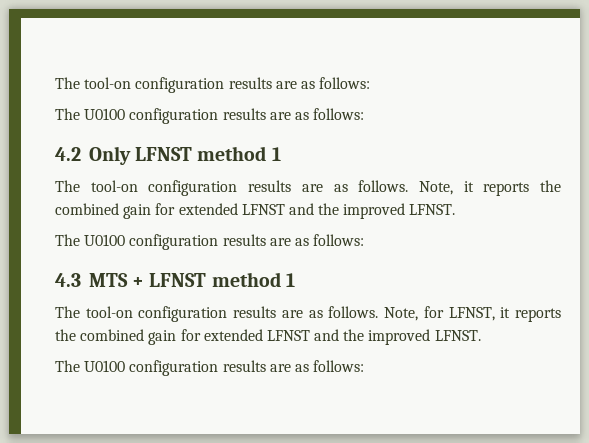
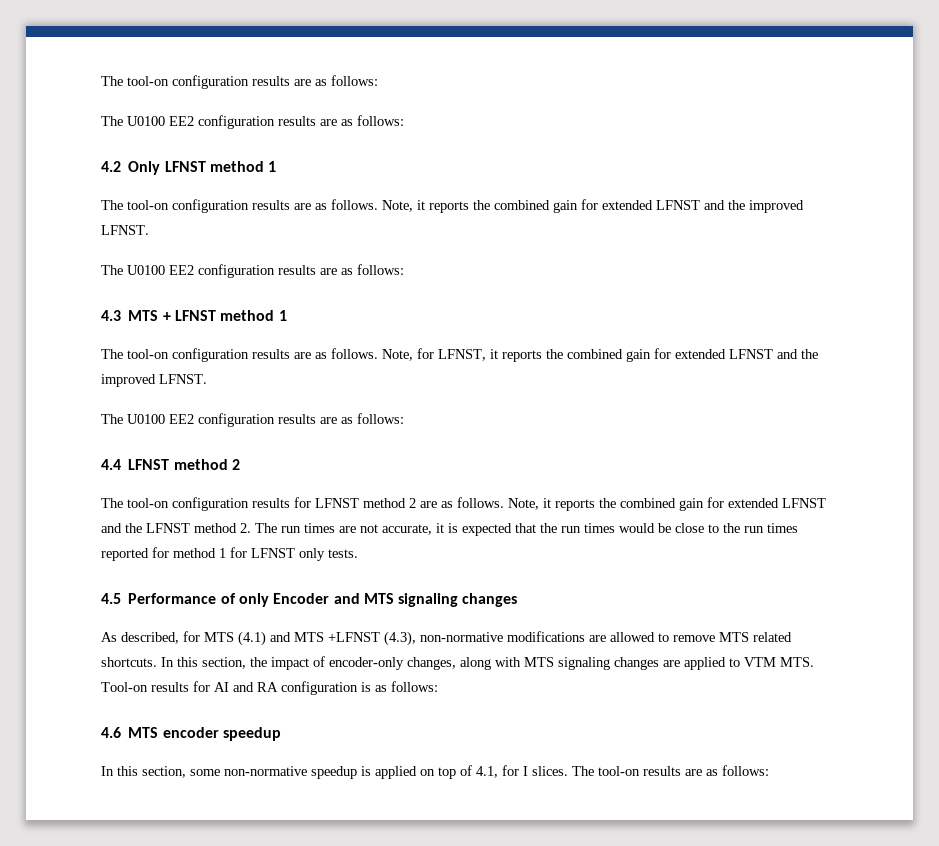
(126, 114) none -> [169,116,194,126] EE2
(126, 240) none -> [169,265,194,275] EE2
[129,360,365,376] configuration results are as follows: -> [169,413,404,427] [101,459,240,470] [101,497,826,511] [101,523,798,536] [101,547,358,561] [101,593,518,607] [101,631,792,646] [101,656,814,670] [101,681,438,695] [101,727,281,741] [101,765,769,779] EE2 configuration results are as follows: // 4.4 LFNST method 2 // The tool-on configuration results for LFNST method 2 are as follows. Note, it reports the combined gain for extended LFNST and the LFNST method 2. The run times are not accurate, it is expected that the run times would be close to the run times reported for method 1 for LFNST only tests. // 4.5 Performance of only Encoder and MTS signaling changes // As described, for MTS (4.1) and MTS +LFNST (4.3), non-normative modifications are allowed to remove MTS related shortcuts. In this section, the impact of encoder-only changes, along with MTS signaling changes are applied to VTM MTS. Tool-on results for AI and RA configuration is as follows: // 4.6 MTS encoder speedup // In this section, some non-normative speedup is applied on top of 4.1, for I slices. The tool-on results are as follows:

